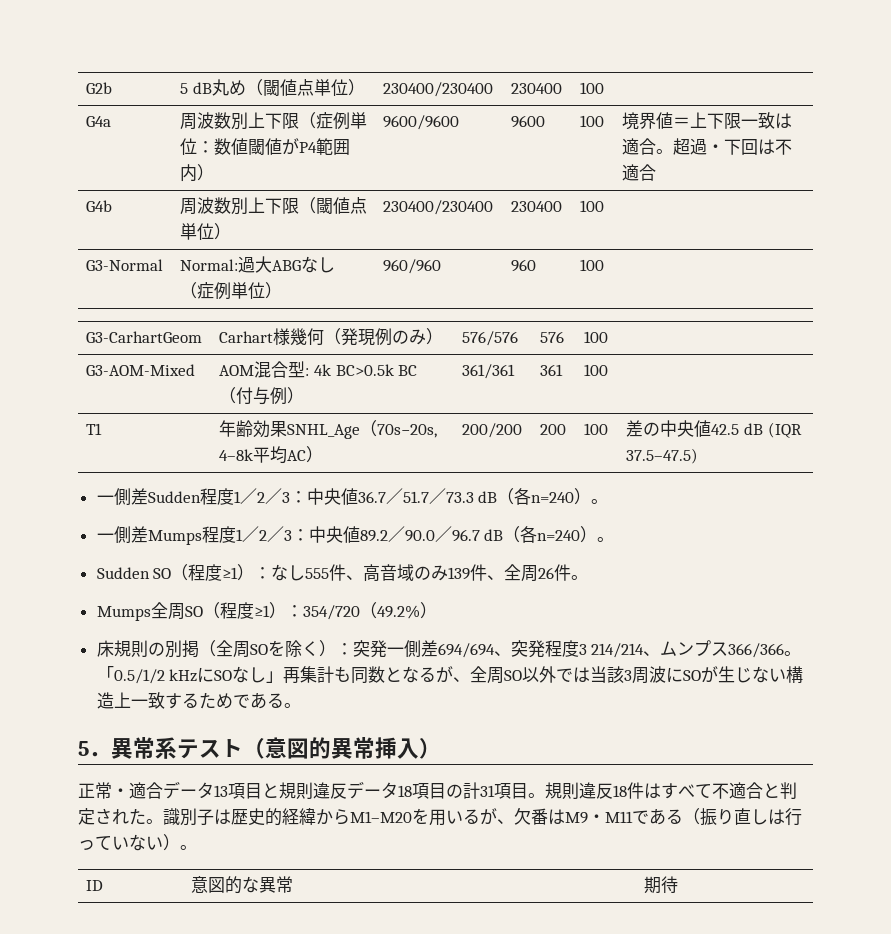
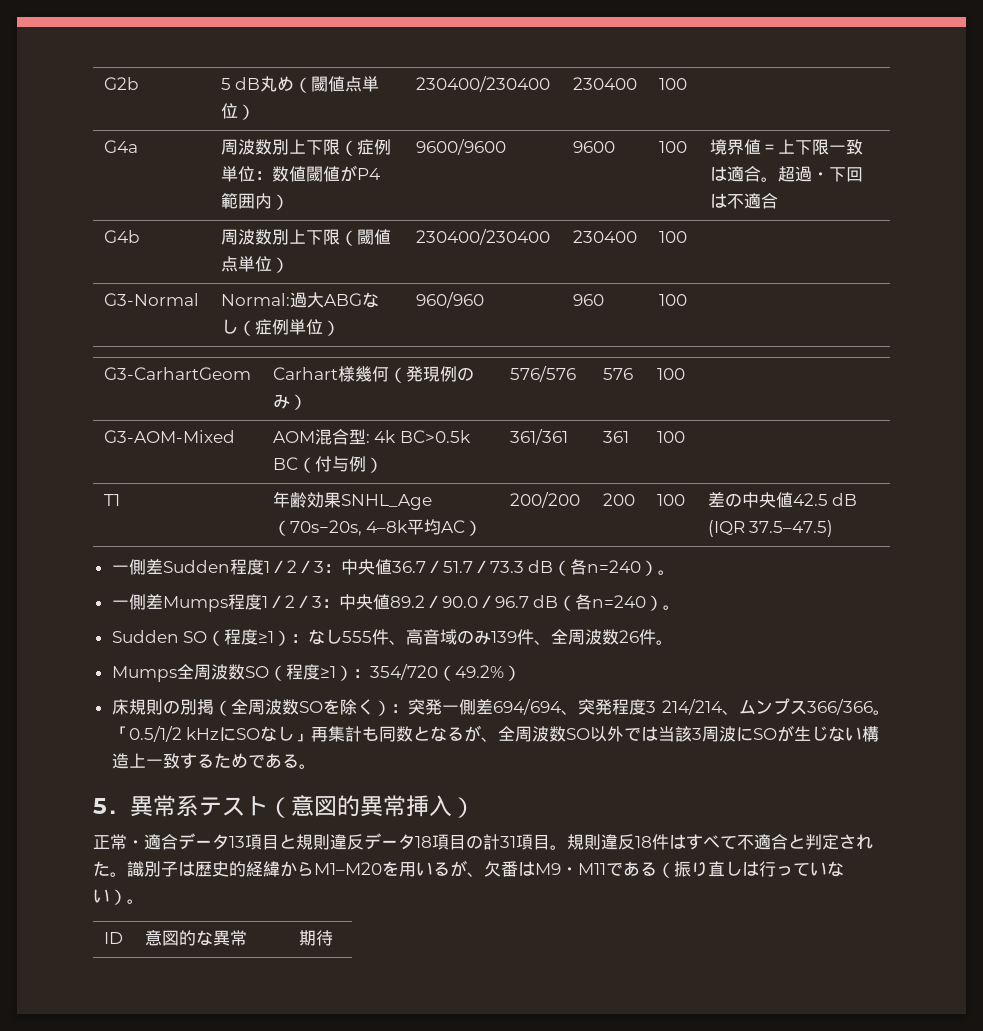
(539, 573) none -> [585,629,620,645] 波数
(185, 611) none -> [210,664,245,680] 波数
(250, 649) none -> [264,699,299,715] 波数
(505, 675) none -> [532,726,567,742] 波数

